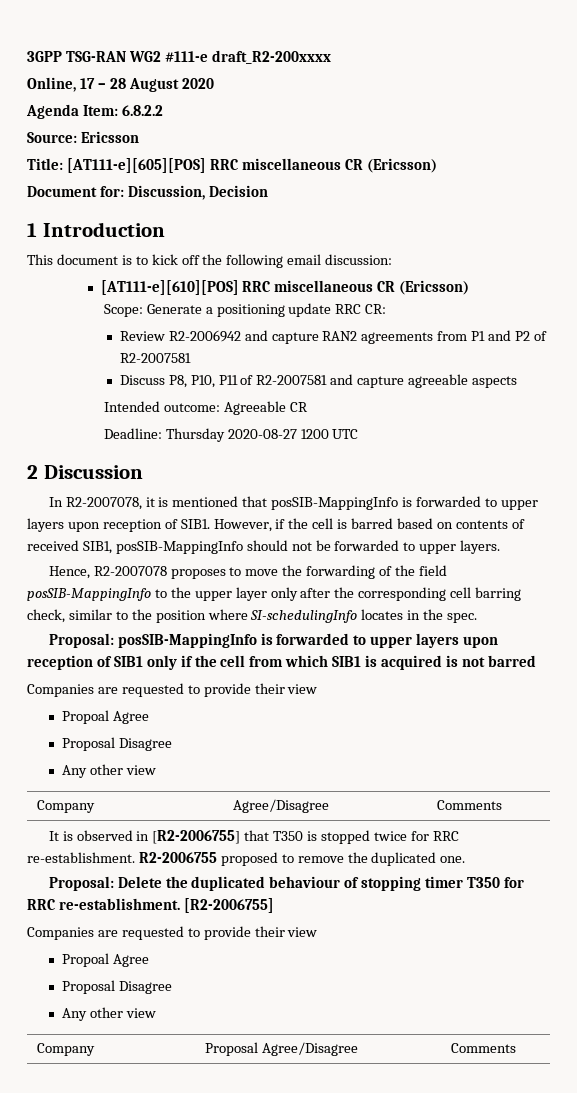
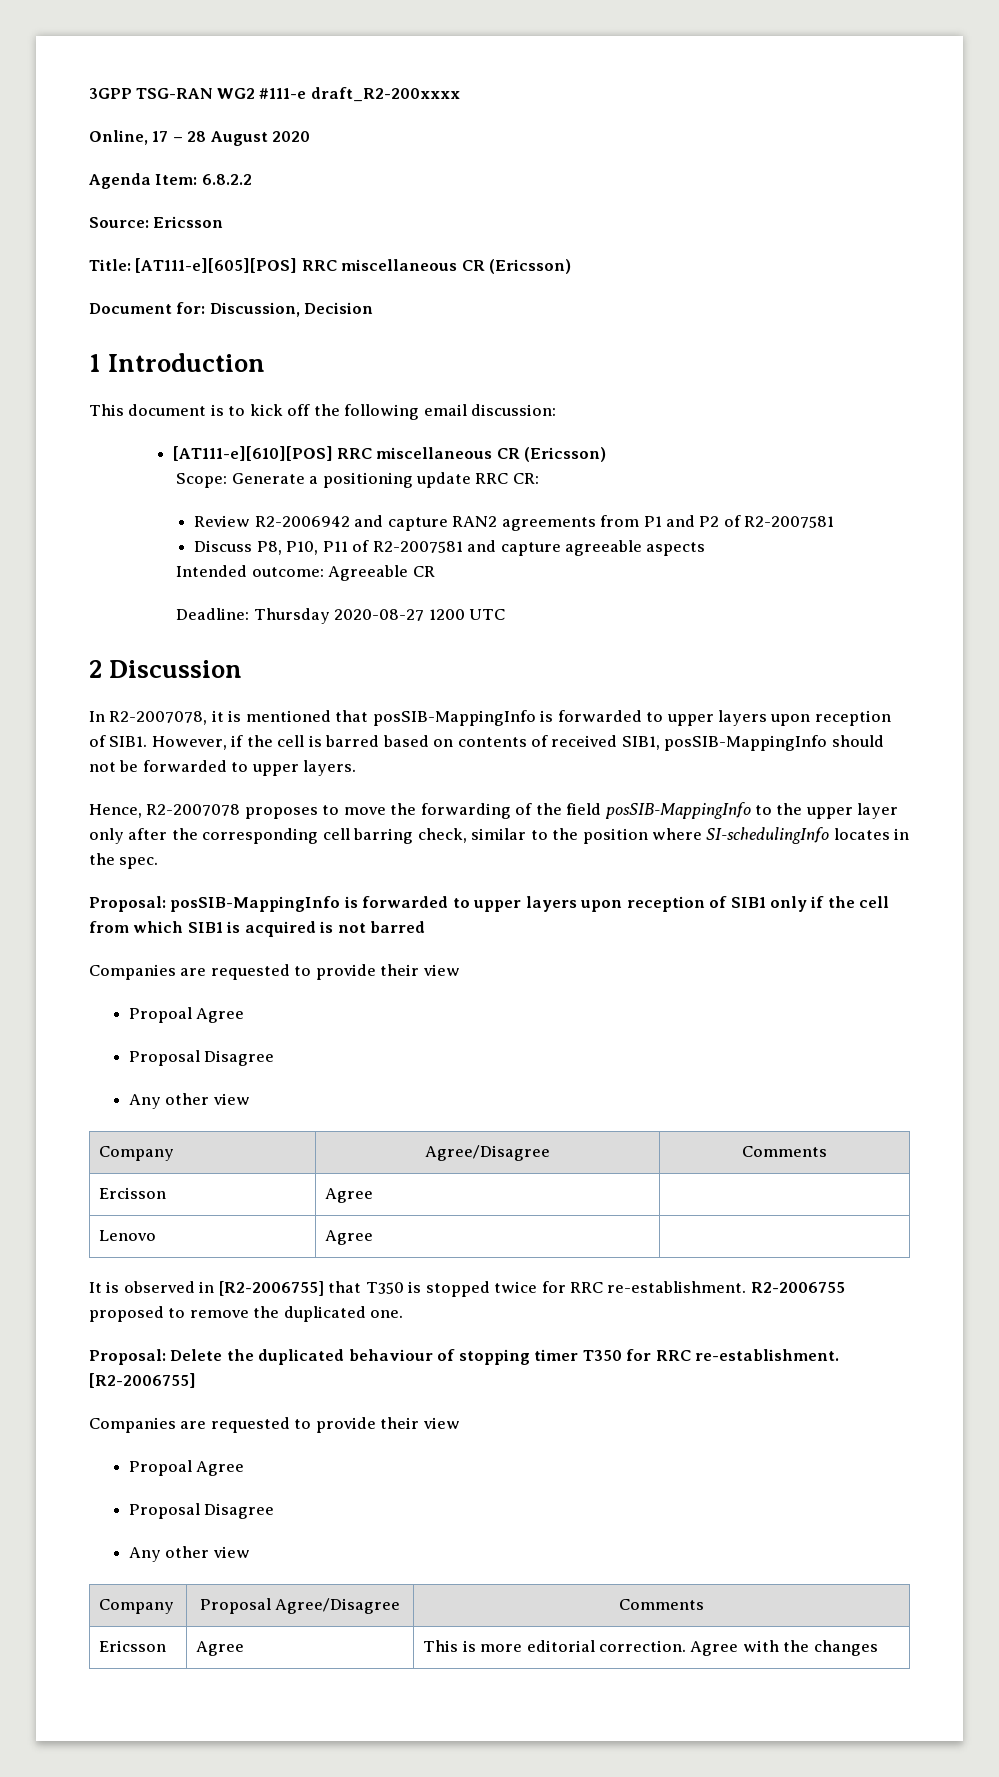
(502, 805) none -> [99,1187,167,1199] [325,1188,374,1203] [99,1230,157,1241] [325,1230,374,1245] // Ercisson | Agree | // Lenovo | Agree |
(516, 1048) none -> [99,1640,167,1652] [196,1641,245,1656] [423,1640,878,1656] // Ericsson | Agree | This is more editorial correction. Agree with the changes

